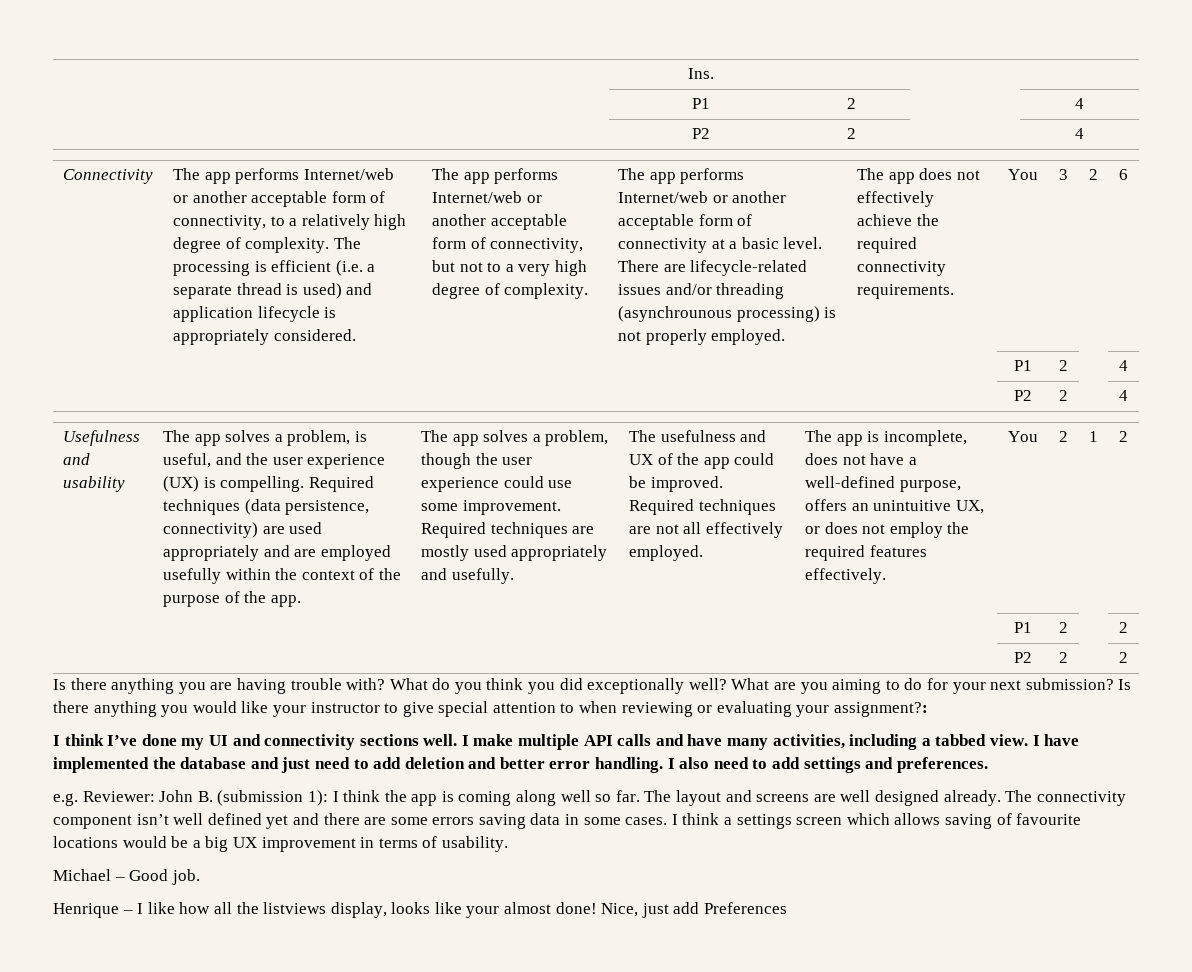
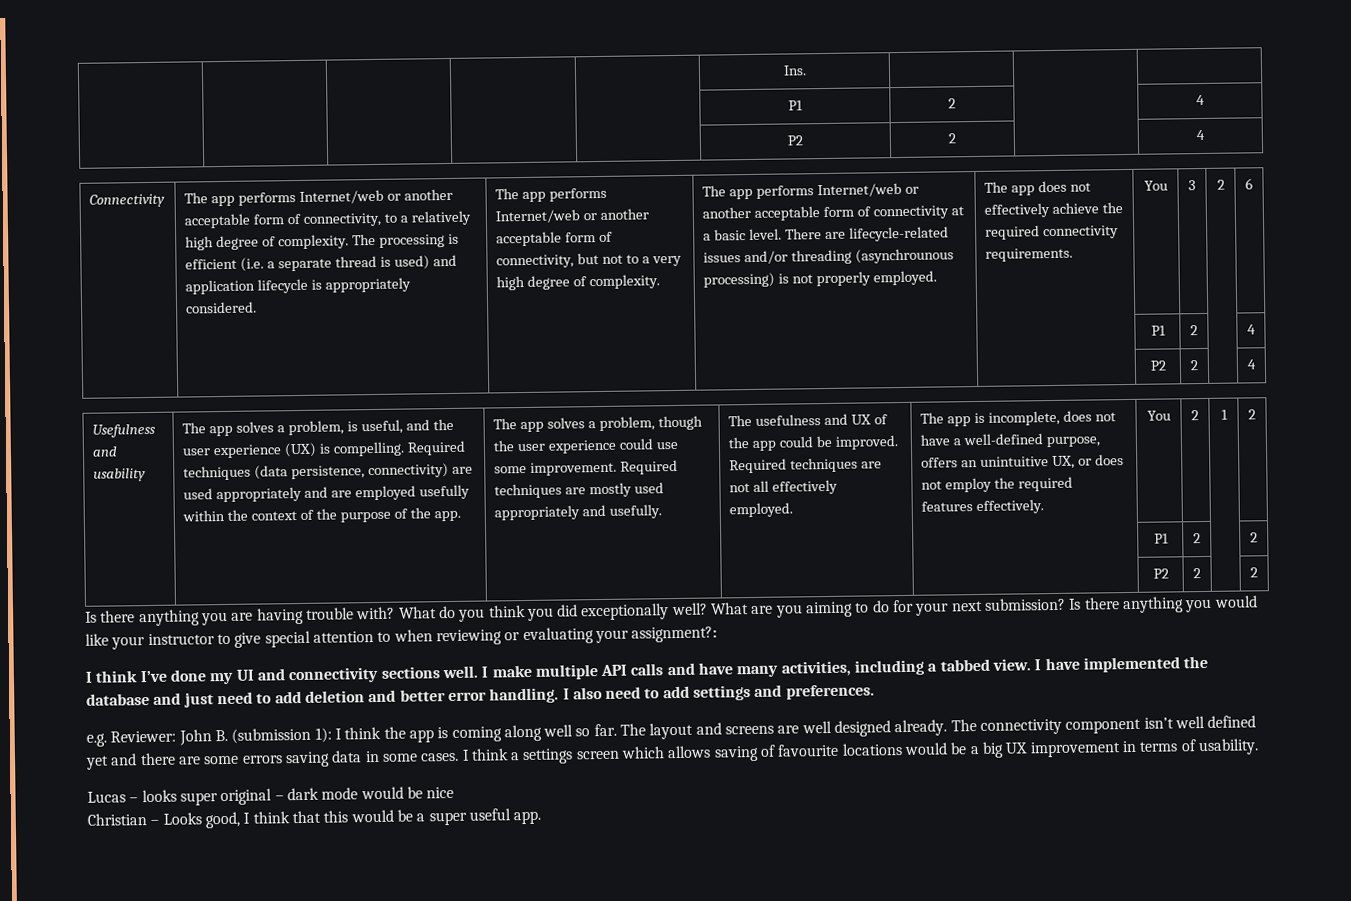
[53,869,200,885] [53,902,788,918] Michael – Good job. // Henrique – I like how all the listviews display, looks like your almost done! Nice, just add Preferences -> [87,786,455,806] [87,808,542,829] Lucas – looks super original – dark mode would be nice // Christian – Looks good, I think that this would be a super useful app.

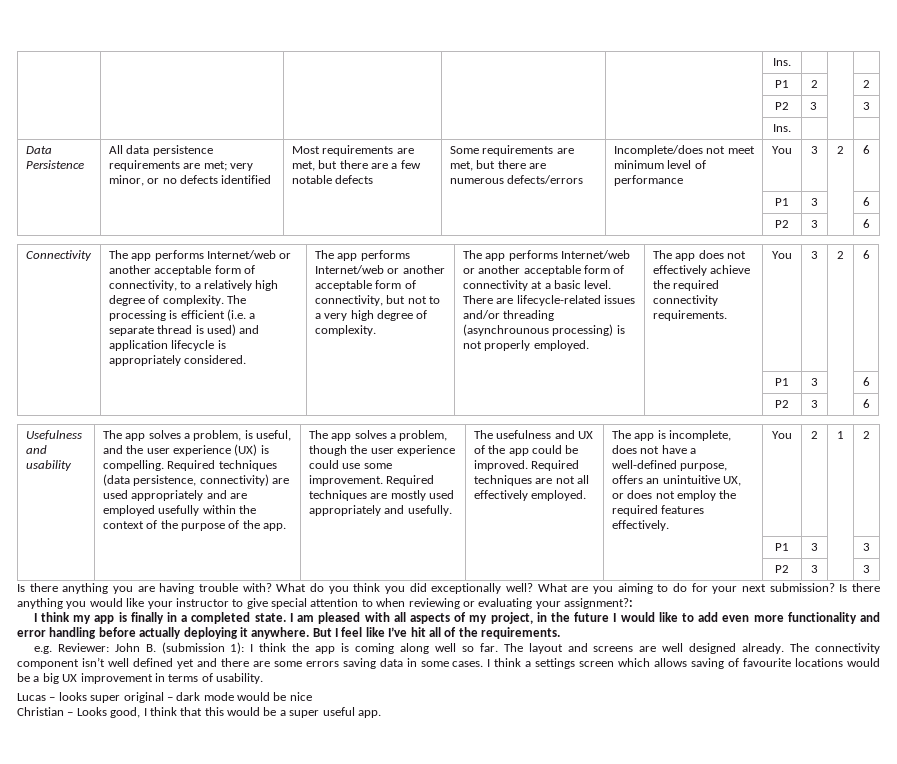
[1196,94,1205,106] [787,135,803,146] [948,133,956,144] [1196,129,1205,141] 4 // | | | | | P2 | 2 | | 4 -> [863,80,870,88] [775,102,789,110] [809,102,817,110] [863,102,870,110] [773,124,791,132] [25,146,52,154] [25,160,84,169] [108,145,213,156] [108,160,254,171] [108,175,272,186] [291,145,414,156] [291,160,421,171] [291,175,374,184] [449,145,574,156] [449,160,547,171] [449,175,584,184] [613,145,755,156] [613,160,706,169] [613,175,683,186] [772,146,792,154] [811,146,818,154] [837,146,844,154] [863,145,870,154] [775,198,789,206] [811,198,818,206] [863,197,870,206] [775,220,789,228] [811,220,818,228] [863,219,870,228] 2 // | | | | | P2 | 3 | | 3 // | | | | | Ins. | | | // Data Persistence | All data persistence requirements are met; very minor, or no defects identified | Most requirements are met, but there are a few notable defects | Some requirements are met, but there are numerous defects/errors | Incomplete/does not meet minimum level of performance | You | 3 | 2 | 6 // | | | | | P1 | 3 | | 6 // | | | | | P2 | 3 | | 6
[1190,325,1198,336] [1247,324,1256,335] [1149,360,1166,371] [1190,360,1198,371] [1247,359,1256,370] 2 | | 4 // | | | | | P2 | 2 | | 4 -> [811,378,818,386] [862,377,870,386] [775,400,789,408] [811,400,818,408] [862,399,870,408] 3 | | 6 // | | | | | P2 | 3 | | 6
[1193,533,1201,544] [1250,532,1258,543] [1152,568,1169,579] [1193,568,1201,579] [1250,567,1258,578] 2 | | 2 // | | | | | P2 | 2 | | 2 -> [811,543,818,551] [863,543,870,551] [775,565,789,573] [811,565,818,573] [863,565,870,573] 3 | | 3 // | | | | | P2 | 3 | | 3
[139,655,1209,685] [86,684,875,708] I’ve done my UI and connectivity sections well. I make multiple API calls and have many activities, including a tabbed view. I have implemented the database and just need to add deletion and better error handling. I also need to add settings and preferences. -> [73,612,881,624] [17,627,560,639] my app is finally in a completed state. I am pleased with all aspects of my project, in the future I would like to add even more functionality and error handling before actually deploying it anywhere. But I feel like I’ve hit all of the requirements.

